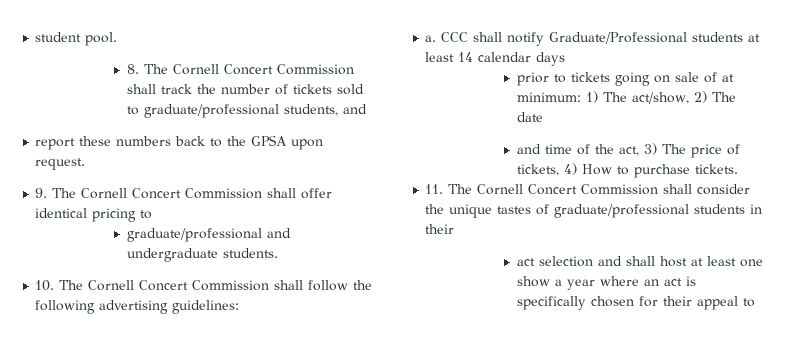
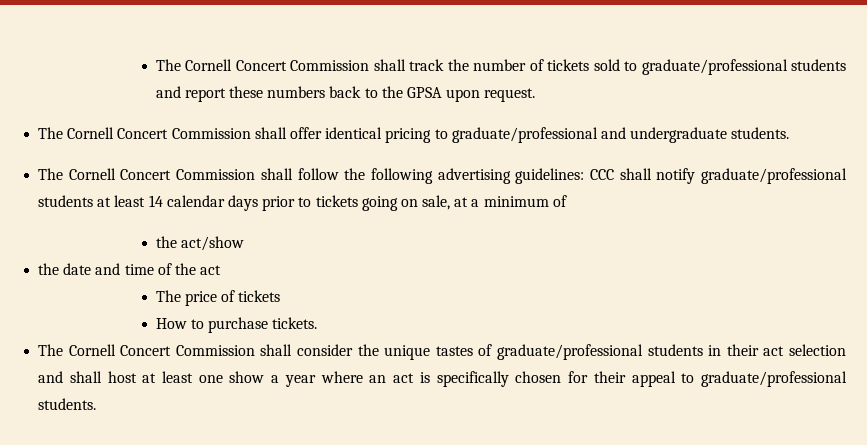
[35,32,118,46] [126,64,139,74] student pool. // 8. -> (155, 65) none
[283,104,367,116] students, and // -> [791,59,847,71] [155,86,181,98] students and
[35,188,48,198] 9. -> (536, 95) none
(153, 214) // -> (448, 134) none
[35,280,55,291] 10. -> (790, 133) none
[425,35,437,42] // a. -> (585, 176) none
[549,32,688,44] Graduate/Professional -> [700,168,847,184] graduate/professional
(566, 59) // -> (258, 203) none
[674,72,734,83] [516,91,736,104] sale of at minimum: 1) The act/show, 2) The -> [422,195,567,210] [155,236,244,251] [38,263,60,275] sale, at a minimum of // the act/show // the
(543, 117) // -> (92, 269) none
[618,143,657,156] act, 3) -> [200,265,222,275] act //
[516,163,577,176] tickets, 4) -> [238,290,281,302] tickets //
[425,184,444,194] 11. -> (318, 323) none
(455, 229) // -> (759, 350) none
(755, 302) none -> [701,371,847,387] [38,398,97,410] graduate/professional students.

